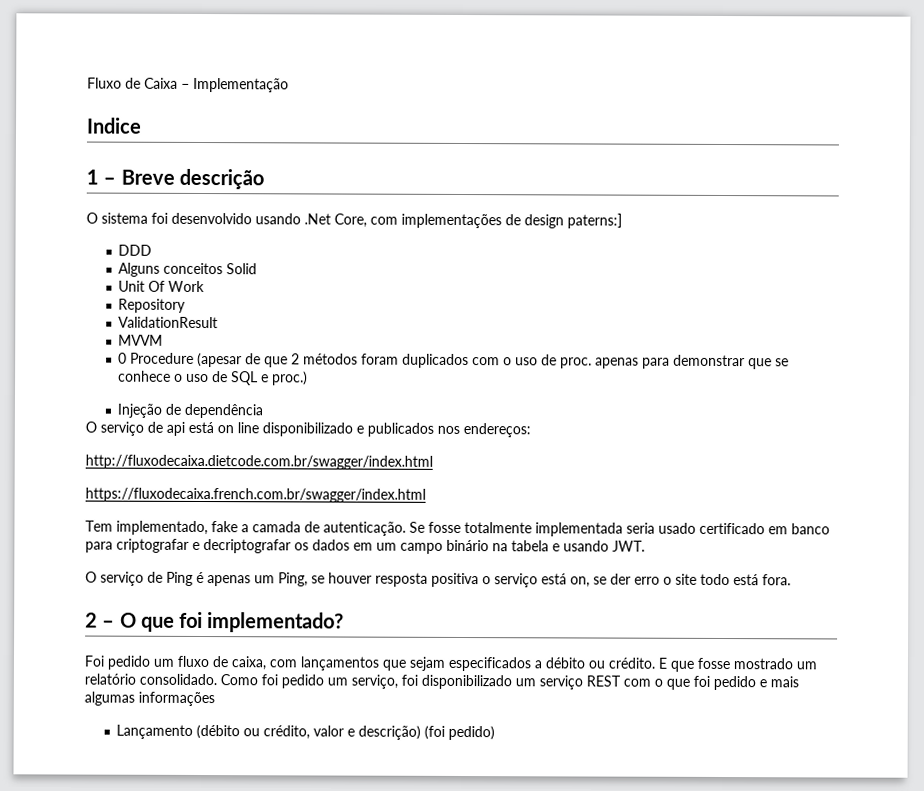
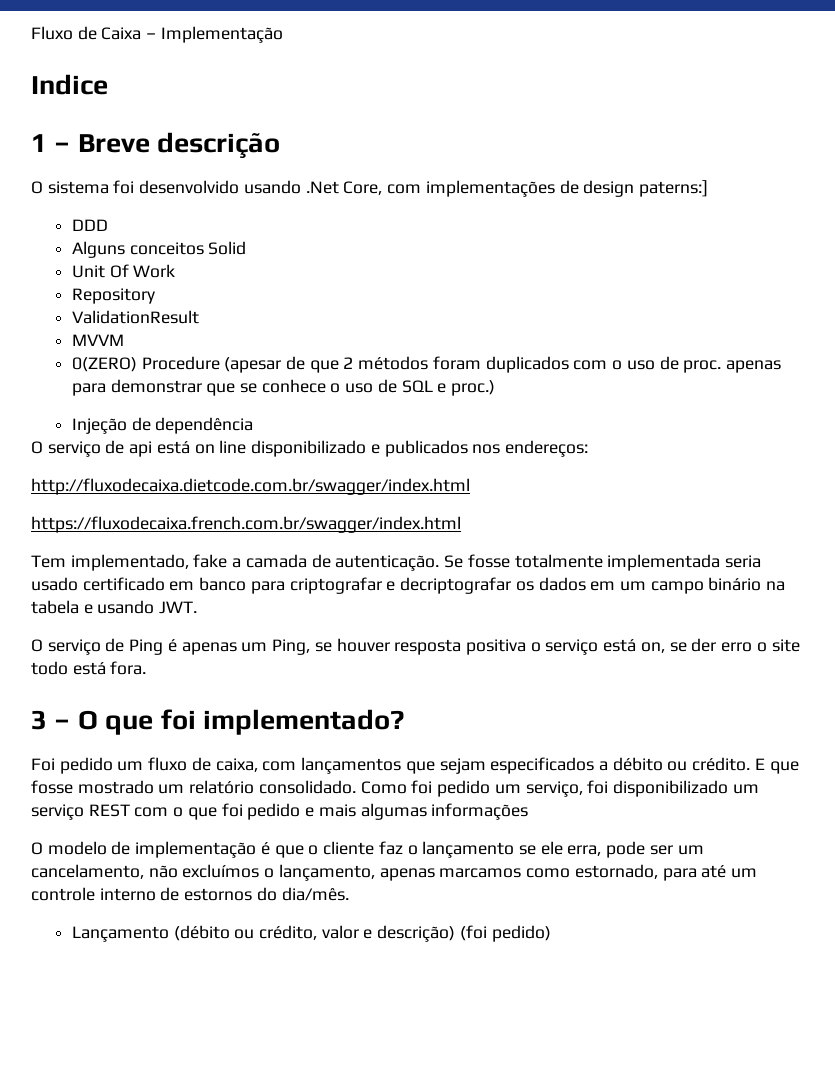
[118,352,128,364] 0 -> [71,357,137,372] 0(ZERO)
[85,612,98,628] 2 -> [31,710,47,730] 3
(215, 699) none -> [31,841,704,858] [31,864,757,881] [31,887,349,901] // O modelo de implementação é que o cliente faz o lançamento se ele erra, pode ser um cancelamento, não excluímos o lançamento, apenas marcamos como estornado, para até um controle interno de estornos do dia/mês.

